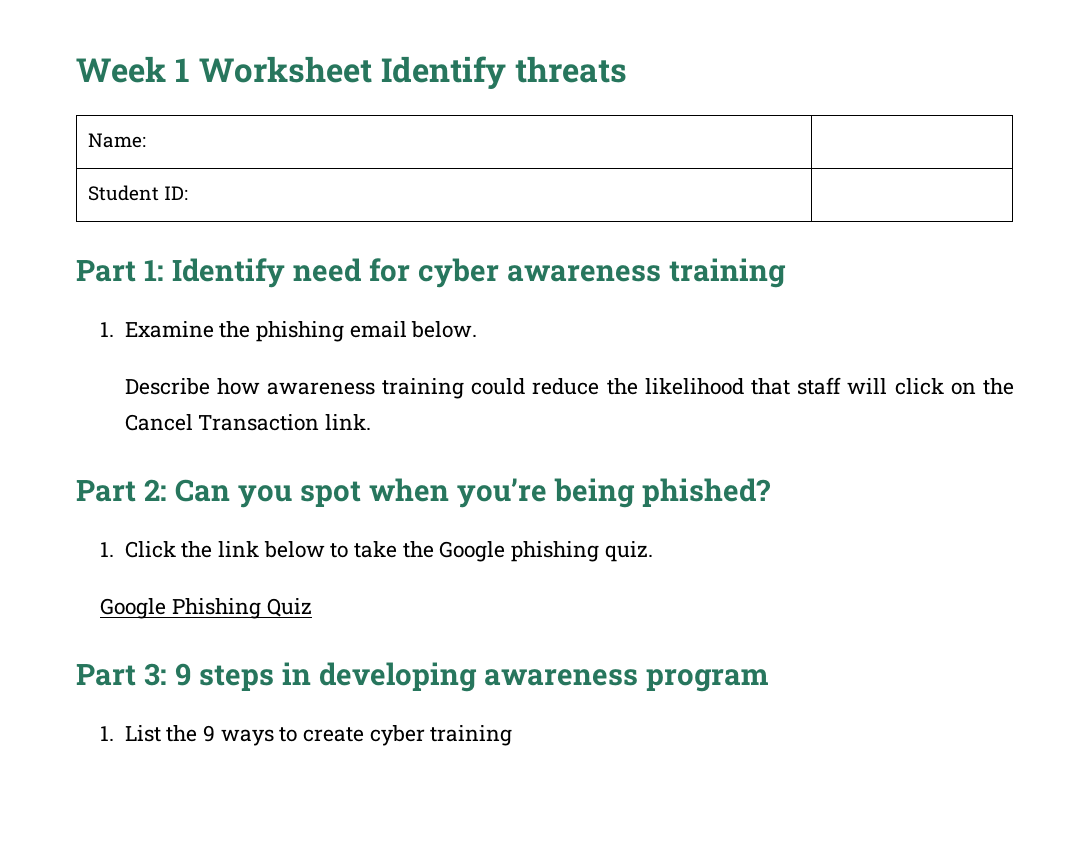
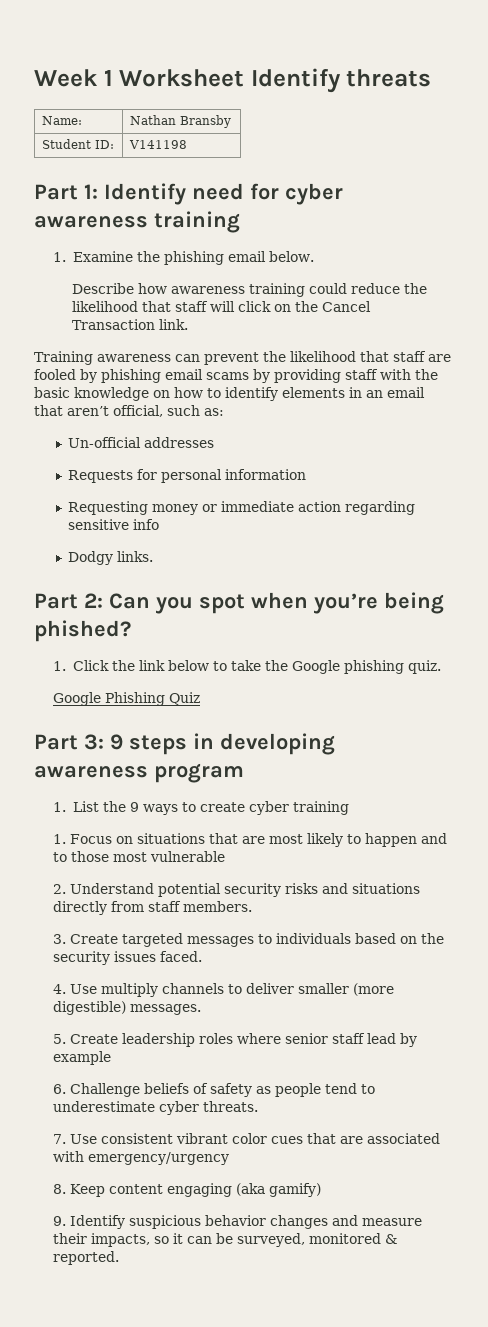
(147, 140) none -> [129,115,231,128] Nathan Bransby
(189, 193) none -> [128,140,187,149] V141198
(371, 422) none -> [34,351,451,365] [34,369,438,383] [34,387,425,401] [34,405,224,417] [67,437,214,448] [67,469,306,483] [67,501,415,515] [67,519,159,530] [67,551,153,565] // Training awareness can prevent the likelihood that staff are fooled by phishing email scams by providing staff with the basic knowledge on how to identify elements in an email that aren’t official, such as: // Un-official addresses // Requests for personal information // Requesting money or immediate action regarding sensitive info // Dodgy links.
(513, 735) none -> [53,833,448,847] [53,851,226,862] [53,883,421,897] [53,901,253,915] [53,933,445,947] [53,951,203,965] [53,983,395,997] [53,1001,202,1015] [53,1033,418,1047] [53,1051,112,1065] [53,1083,376,1097] [53,1101,259,1115] [53,1133,441,1144] [53,1151,230,1165] [53,1183,322,1197] [53,1215,423,1229] [53,1233,398,1247] [53,1251,120,1265] // 1. Focus on situations that are most likely to happen and to those most vulnerable // 2. Understand potential security risks and situations directly from staff members. // 3. Create targeted messages to individuals based on the security issues faced. // 4. Use multiply channels to deliver smaller (more digestible) messages. // 5. Create leadership roles where senior staff lead by example // 6. Challenge beliefs of safety as people tend to underestimate cyber threats. // 7. Use consistent vibrant color cues that are associated with emergency/urgency // 8. Keep content engaging (aka gamify) // 9. Identify suspicious behavior changes and measure their impacts, so it can be surveyed, monitored & reported.

